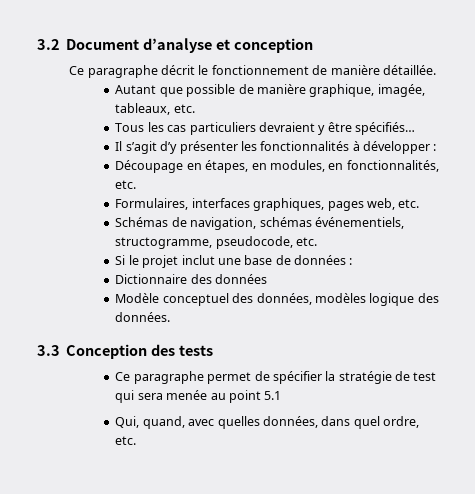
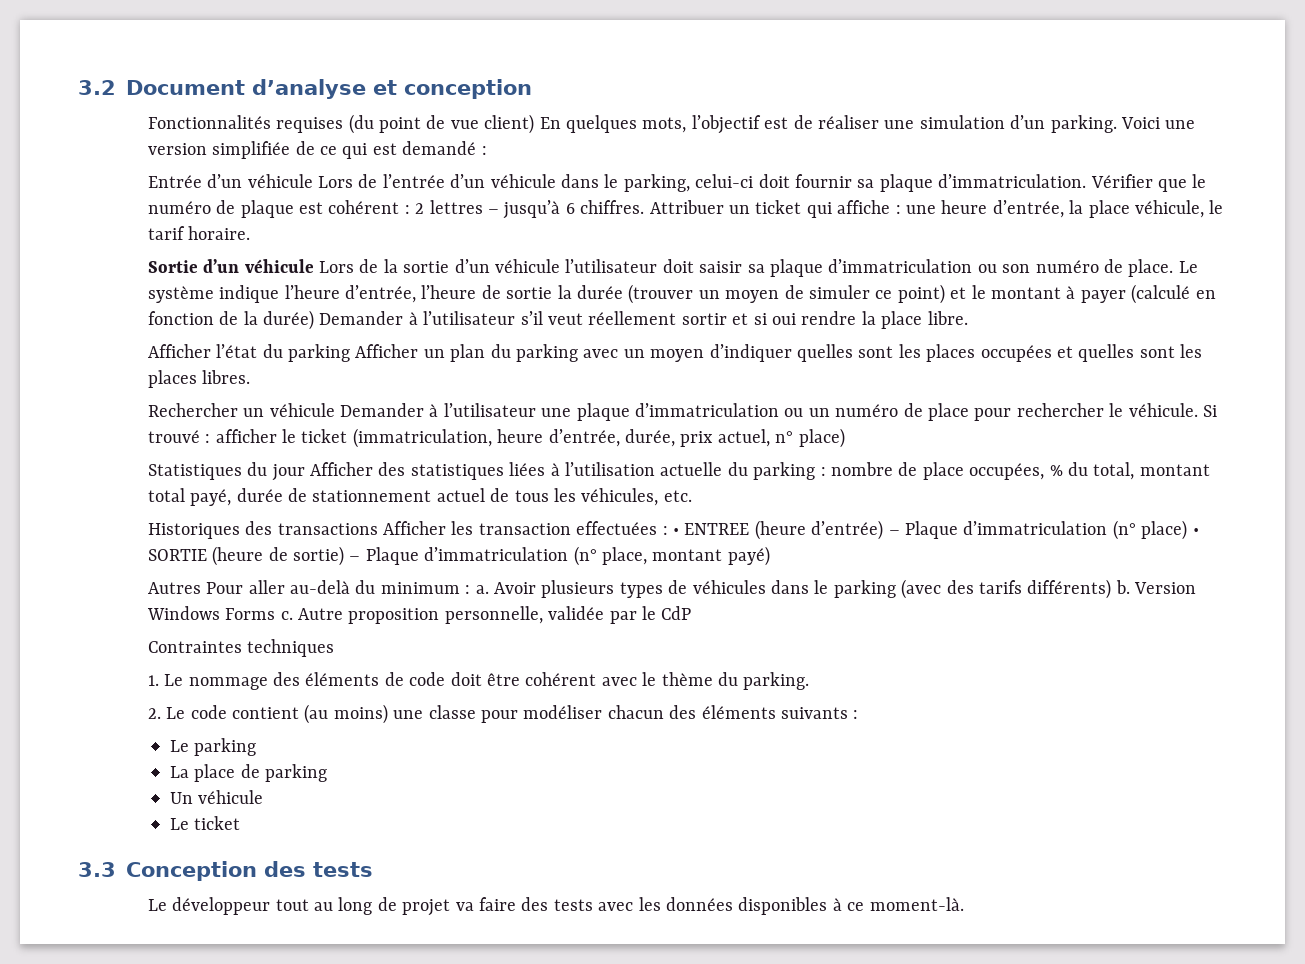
[69,65,436,78] [115,84,425,97] [115,103,195,115] [115,122,416,135] [115,141,437,154] [115,160,439,173] [115,180,137,189] [115,198,420,211] [115,217,404,230] [115,236,318,249] [115,255,353,268] [115,274,268,284] [115,293,439,306] [115,312,171,322] [37,344,214,359] [115,371,437,384] [115,390,282,403] [115,416,420,429] [115,436,137,445] Ce paragraphe décrit le fonctionnement de manière détaillée. // Autant que possible de manière graphique, imagée, tableaux, etc. // Tous les cas particuliers devraient y être spécifiés… // Il s’agit d’y présenter les fonctionnalités à développer : // Découpage en étapes, en modules, en fonctionnalités, etc. // Formulaires, interfaces graphiques, pages web, etc. // Schémas de navigation, schémas événementiels, structogramme, pseudocode, etc. // Si le projet inclut une base de données : // Dictionnaire des données // Modèle conceptuel des données, modèles logique des données. // 3.3 Conception des tests // Ce paragraphe permet de spécifier la stratégie de test qui sera menée au point 5.1 // Qui, quand, avec quelles données, dans quel ordre, etc. -> [147,114,1196,134] [147,141,487,159] [147,174,1207,192] [147,200,1224,219] [147,226,251,240] [147,259,1198,277] [147,284,1216,304] [147,310,968,330] [147,344,1203,362] [147,370,251,388] [147,403,1218,421] [147,428,845,448] [147,462,1210,481] [147,488,692,506] [147,520,1199,540] [147,546,770,566] [147,579,1197,599] [146,606,692,624] [147,639,335,657] [147,672,810,690] [147,704,859,724] [169,738,257,756] [169,764,328,782] [169,790,264,804] [169,816,241,830] [78,861,373,881] [147,897,964,916] Fonctionnalités requises (du point de vue client) En quelques mots, l’objectif est de réaliser une simulation d’un parking. Voici une version simplifiée de ce qui est demandé : // Entrée d’un véhicule Lors de l’entrée d’un véhicule dans le parking, celui-ci doit fournir sa plaque d’immatriculation. Vérifier que le numéro de plaque est cohérent : 2 lettres – jusqu’à 6 chiffres. Attribuer un ticket qui affiche : une heure d’entrée, la place véhicule, le tarif horaire. // Sortie d’un véhicule Lors de la sortie d’un véhicule l’utilisateur doit saisir sa plaque d’immatriculation ou son numéro de place. Le système indique l’heure d’entrée, l’heure de sortie la durée (trouver un moyen de simuler ce point) et le montant à payer (calculé en fonction de la durée) Demander à l’utilisateur s’il veut réellement sortir et si oui rendre la place libre. // Afficher l’état du parking Afficher un plan du parking avec un moyen d’indiquer quelles sont les places occupées et quelles sont les places libres. // Rechercher un véhicule Demander à l’utilisateur une plaque d’immatriculation ou un numéro de place pour rechercher le véhicule. Si trouvé : afficher le ticket (immatriculation, heure d’entrée, durée, prix actuel, n° place) // Statistiques du jour Afficher des statistiques liées à l’utilisation actuelle du parking : nombre de place occupées, % du total, montant total payé, durée de stationnement actuel de tous les véhicules, etc. // Historiques des transactions Afficher les transaction effectuées : • ENTREE (heure d’entrée) – Plaque d’immatriculation (n° place) • SORTIE (heure de sortie) – Plaque d’immatriculation (n° place, montant payé) // Autres Pour aller au-delà du minimum : a. Avoir plusieurs types de véhicules dans le parking (avec des tarifs différents) b. Version Windows Forms c. Autre proposition personnelle, validée par le CdP // Contraintes techniques // 1. Le nommage des éléments de code doit être cohérent avec le thème du parking. // 2. Le code contient (au moins) une classe pour modéliser chacun des éléments suivants : // Le parking // La place de parking // Un véhicule // Le ticket // 3.3 Conception des tests // Le développeur tout au long de projet va faire des tests avec les données disponibles à ce moment-là.

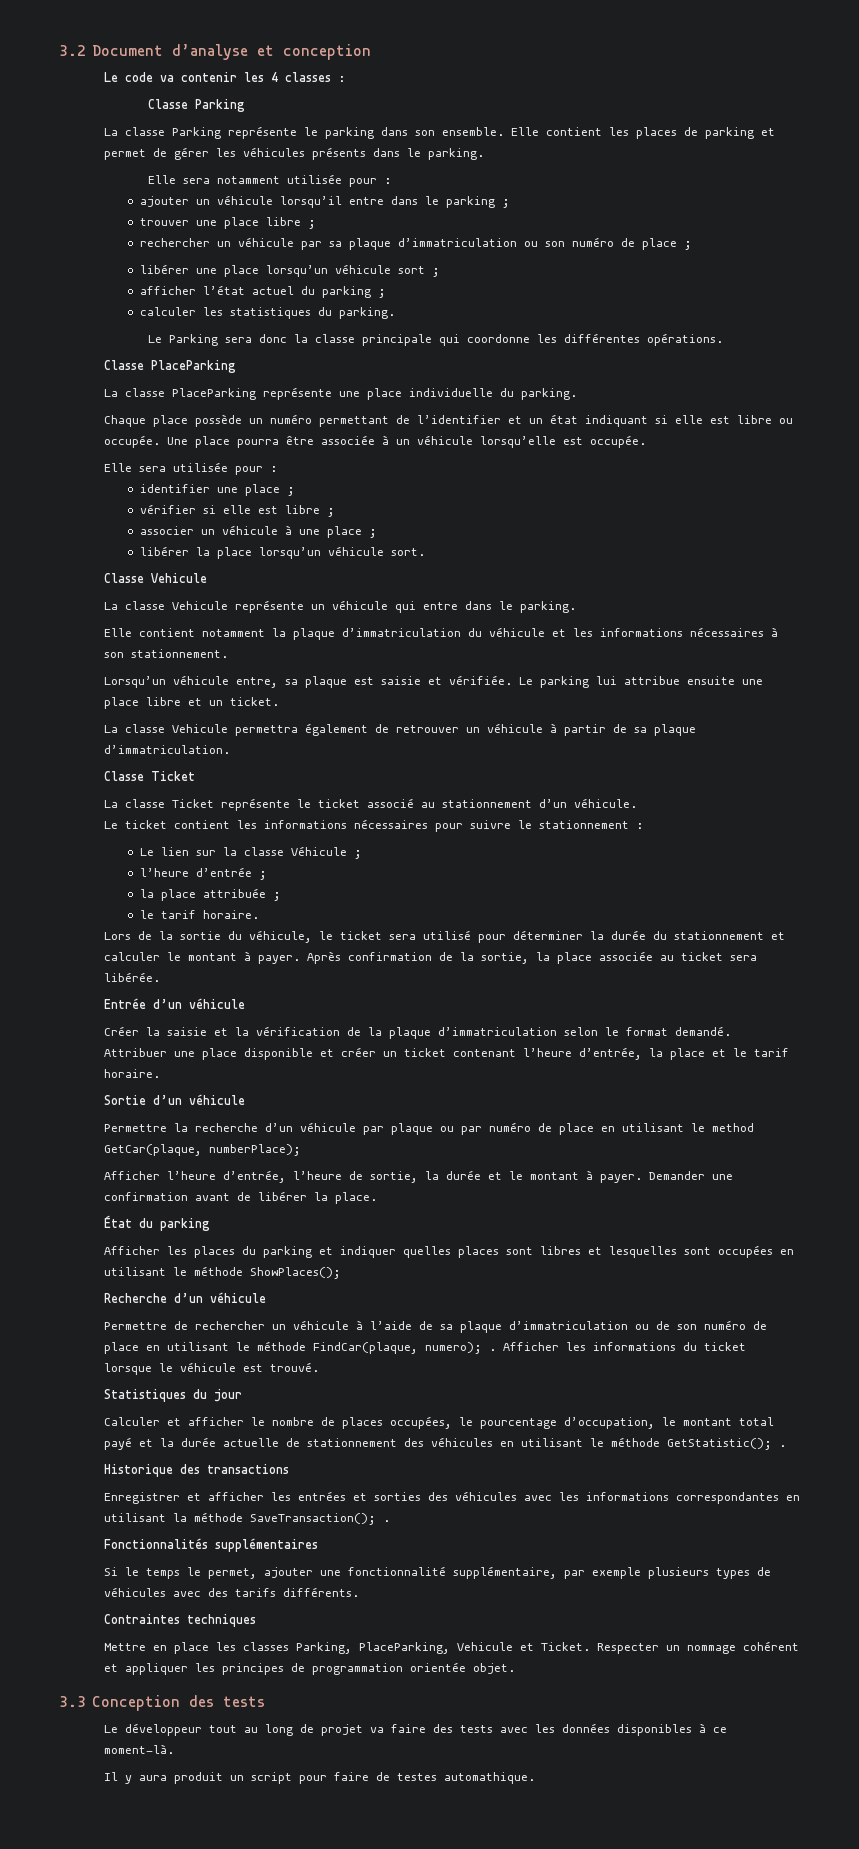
[147,114,1196,134] [147,141,487,159] [147,174,1207,192] [147,200,988,219] Fonctionnalités requises (du point de vue client) En quelques mots, l’objectif est de réaliser une simulation d’un parking. Voici une version simplifiée de ce qui est demandé : // Entrée d’un véhicule Lors de l’entrée d’un véhicule dans le parking, celui-ci doit fournir sa plaque d’immatriculation. Vérifier que le numéro de plaque est cohérent : 2 lettres – jusqu’à 6 chiffres. Attribuer un ticket qui affiche : une heure -> [103,72,345,82] [148,99,246,112] [103,126,775,139] [103,147,484,160] [148,174,392,187] [139,195,510,208] [139,217,316,229] [139,237,692,250] [139,264,440,277] [139,285,386,298] [139,307,395,319] [148,333,724,346] [103,360,236,373] [103,387,577,400] [103,414,793,427] [103,435,646,448] [103,462,277,475] [139,484,295,496] [139,504,335,517] [139,525,377,538] [139,546,425,559] [103,573,207,583] [103,600,576,613] [103,627,778,640] [103,649,228,658] [103,675,763,688] [103,697,279,709] [103,723,696,736] [103,745,230,754] [103,771,195,781] [103,798,637,811] [103,819,643,832] [139,846,362,859] [139,867,267,880] [139,888,281,901] [139,910,259,919] [103,930,785,943] [103,951,757,964] [103,972,160,982] [103,998,245,1009] [103,1026,731,1039] [103,1047,572,1060] Le code va contenir les 4 classes : // Classe Parking // La classe Parking représente le parking dans son ensemble. Elle contient les places de parking et permet de gérer les véhicules présents dans le parking. // Elle sera notamment utilisée pour : // ajouter un véhicule lorsqu’il entre dans le parking ; // trouver une place libre ; // rechercher un véhicule par sa plaque d’immatriculation ou son numéro de place ; // libérer une place lorsqu’un véhicule sort ; // afficher l’état actuel du parking ; // calculer les statistiques du parking. // Le Parking sera donc la classe principale qui coordonne les différentes opérations. // Classe PlaceParking // La classe PlaceParking représente une place individuelle du parking. // Chaque place possède un numéro permettant de l’identifier et un état indiquant si elle est libre ou occupée. Une place pourra être associée à un véhicule lorsqu’elle est occupée. // Elle sera utilisée pour : // identifier une place ; // vérifier si elle est libre ; // associer un véhicule à une place ; // libérer la place lorsqu’un véhicule sort. // Classe Vehicule // La classe Vehicule représente un véhicule qui entre dans le parking. // Elle contient notamment la plaque d’immatriculation du véhicule et les informations nécessaires à son stationnement. // Lorsqu’un véhicule entre, sa plaque est saisie et vérifiée. Le parking lui attribue ensuite une place libre et un ticket. // La classe Vehicule permettra également de retrouver un véhicule à partir de sa plaque d’immatriculation. // Classe Ticket // La classe Ticket représente le ticket associé au stationnement d’un véhicule. // Le ticket contient les informations nécessaires pour suivre le stationnement : // Le lien sur la classe Véhicule ; // l’heure d’entrée ; // la place attribuée ; // le tarif horaire. // Lors de la sortie du véhicule, le ticket sera utilisé pour déterminer la durée du stationnement et calculer le montant à payer. Après confirmation de la sortie, la place associée au ticket sera libérée. // Entrée d’un véhicule // Créer la saisie et la vérification de la plaque d’immatriculation selon le format demandé. Attribuer une place disponible et créer un ticket contenant l’heure
[1135,200,1205,218] véhicule, -> [711,1049,726,1057] et
[319,259,1198,277] [147,284,1216,304] [147,310,968,330] [147,344,1203,362] [147,370,251,388] [147,403,1218,421] [147,428,845,448] [147,462,1210,481] [147,488,692,506] [147,520,1199,540] [147,546,770,566] [147,579,1197,599] [146,606,692,624] [147,639,335,657] [147,672,810,690] [147,704,859,724] [169,738,257,756] [169,764,328,782] [169,790,264,804] [169,816,241,830] Lors de la sortie d’un véhicule l’utilisateur doit saisir sa plaque d’immatriculation ou son numéro de place. Le système indique l’heure d’entrée, l’heure de sortie la durée (trouver un moyen de simuler ce point) et le montant à payer (calculé en fonction de la durée) Demander à l’utilisateur s’il veut réellement sortir et si oui rendre la place libre. // Afficher l’état du parking Afficher un plan du parking avec un moyen d’indiquer quelles sont les places occupées et quelles sont les places libres. // Rechercher un véhicule Demander à l’utilisateur une plaque d’immatriculation ou un numéro de place pour rechercher le véhicule. Si trouvé : afficher le ticket (immatriculation, heure d’entrée, durée, prix actuel, n° place) // Statistiques du jour Afficher des statistiques liées à l’utilisation actuelle du parking : nombre de place occupées, % du total, montant total payé, durée de stationnement actuel de tous les véhicules, etc. // Historiques des transactions Afficher les transaction effectuées : • ENTREE (heure d’entrée) – Plaque d’immatriculation (n° place) • SORTIE (heure de sortie) – Plaque d’immatriculation (n° place, montant payé) // Autres Pour aller au-delà du minimum : a. Avoir plusieurs types de véhicules dans le parking (avec des tarifs différents) b. Version Windows Forms c. Autre proposition personnelle, validée par le CdP // Contraintes techniques // 1. Le nommage des éléments de code doit être cohérent avec le thème du parking. // 2. Le code contient (au moins) une classe pour modéliser chacun des éléments suivants : // Le parking // La place de parking // Un véhicule // Le ticket -> [103,1122,754,1135] [103,1144,301,1156] [103,1170,733,1183] [103,1191,377,1204] [103,1215,210,1231] [103,1245,794,1258] [103,1266,341,1279] [103,1292,266,1303] [103,1320,767,1333] [103,1341,746,1354] [103,1362,319,1375] [103,1389,242,1402] [103,1416,774,1429] [103,1437,786,1450] [103,1464,289,1477] [103,1491,800,1504] [103,1512,390,1525] [103,1538,318,1552] [103,1566,771,1579] [103,1587,359,1597] [103,1614,256,1627] [103,1641,799,1654] [103,1662,515,1675] // Permettre la recherche d’un véhicule par plaque ou par numéro de place en utilisant le method GetCar(plaque, numberPlace); // Afficher l’heure d’entrée, l’heure de sortie, la durée et le montant à payer. Demander une confirmation avant de libérer la place. // État du parking // Afficher les places du parking et indiquer quelles places sont libres et lesquelles sont occupées en utilisant le méthode ShowPlaces(); // Recherche d’un véhicule // Permettre de rechercher un véhicule à l’aide de sa plaque d’immatriculation ou de son numéro de place en utilisant le méthode FindCar(plaque, numero); . Afficher les informations du ticket lorsque le véhicule est trouvé. // Statistiques du jour // Calculer et afficher le nombre de places occupées, le pourcentage d’occupation, le montant total payé et la durée actuelle de stationnement des véhicules en utilisant le méthode GetStatistic(); . // Historique des transactions // Enregistrer et afficher les entrées et sorties des véhicules avec les informations correspondantes en utilisant la méthode SaveTransaction(); . // Fonctionnalités supplémentaires // Si le temps le permet, ajouter une fonctionnalité supplémentaire, par exemple plusieurs types de véhicules avec des tarifs différents. // Contraintes techniques // Mettre en place les classes Parking, PlaceParking, Vehicule et Ticket. Respecter un nommage cohérent et appliquer les principes de programmation orientée objet.
(964, 904) none -> [103,1772,535,1784] // Il y aura produit un script pour faire de testes automathique.

